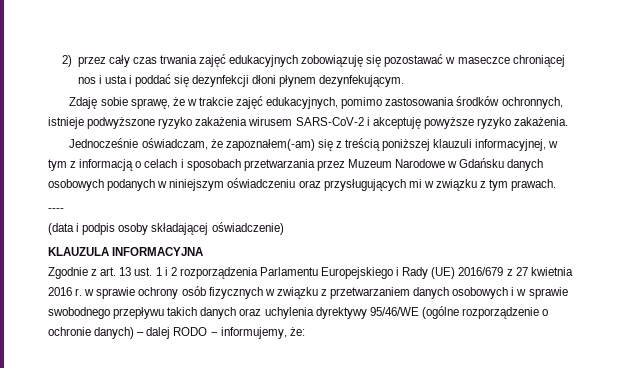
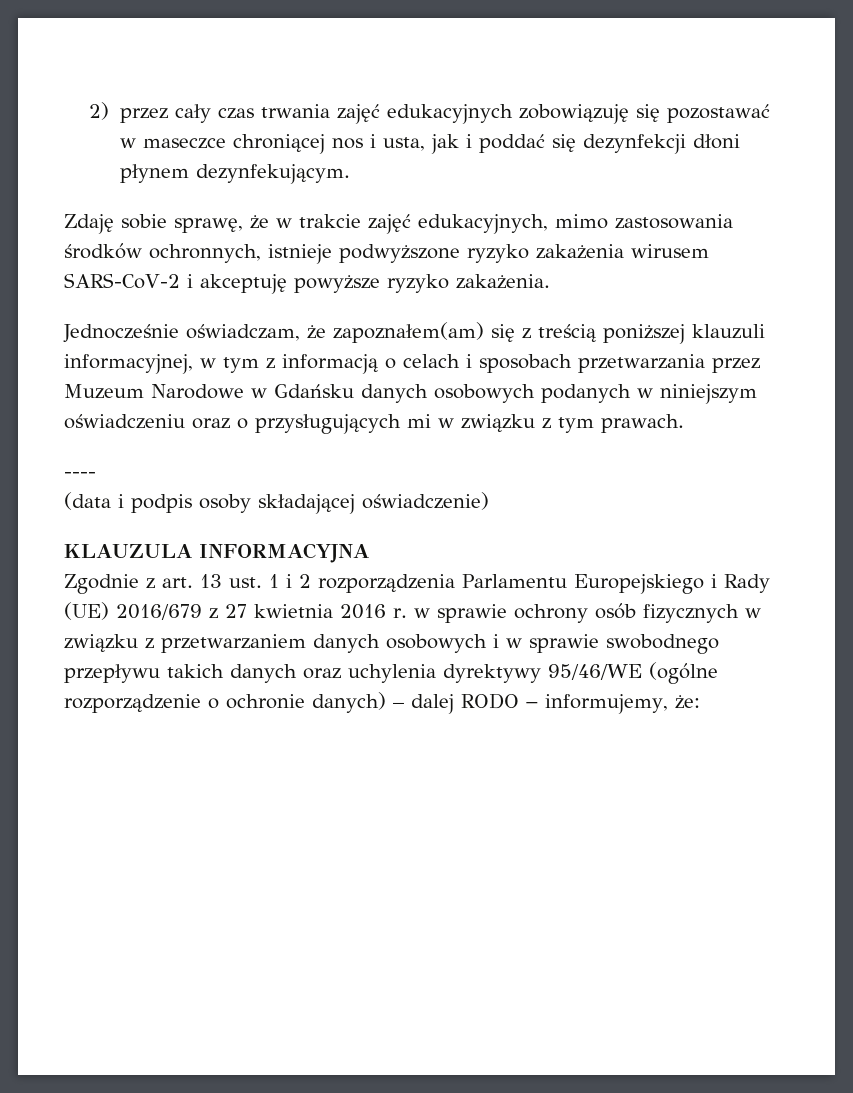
[104,75,127,84] usta -> [382,134,459,154] usta, jak
[341,97,383,109] pomimo -> [555,214,608,229] mimo
[225,139,315,151] zapoznałem(-am) -> [333,322,484,343] zapoznałem(am)
(321, 184) none -> [237,418,248,429] o

